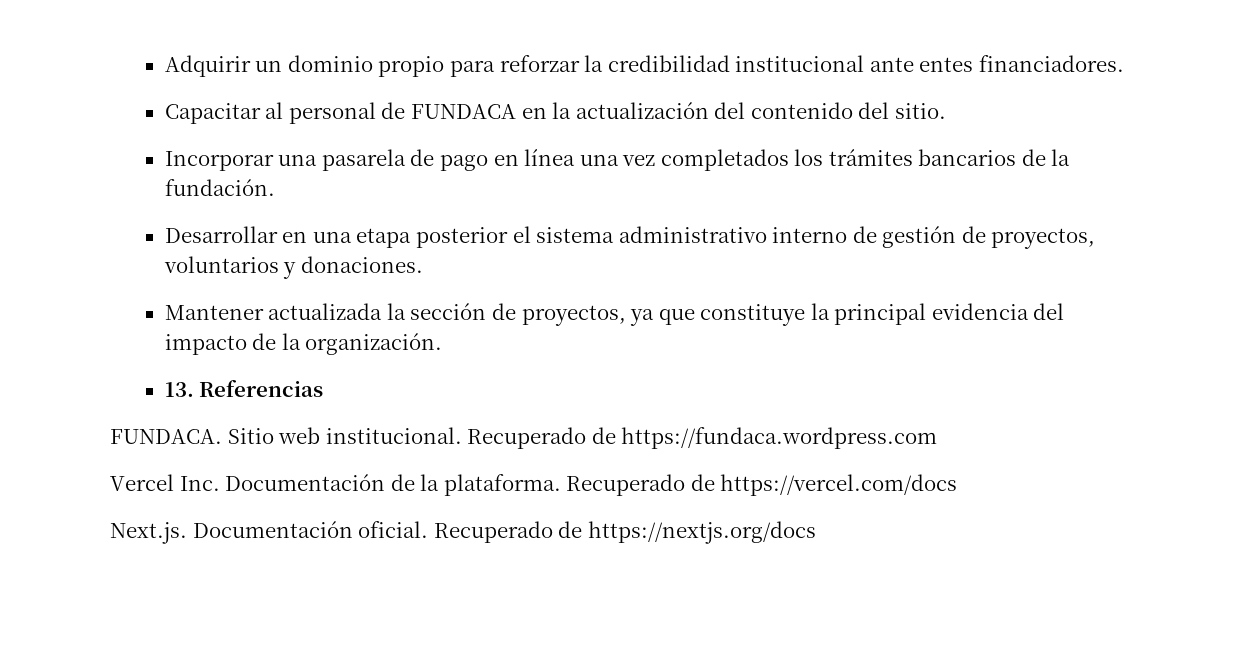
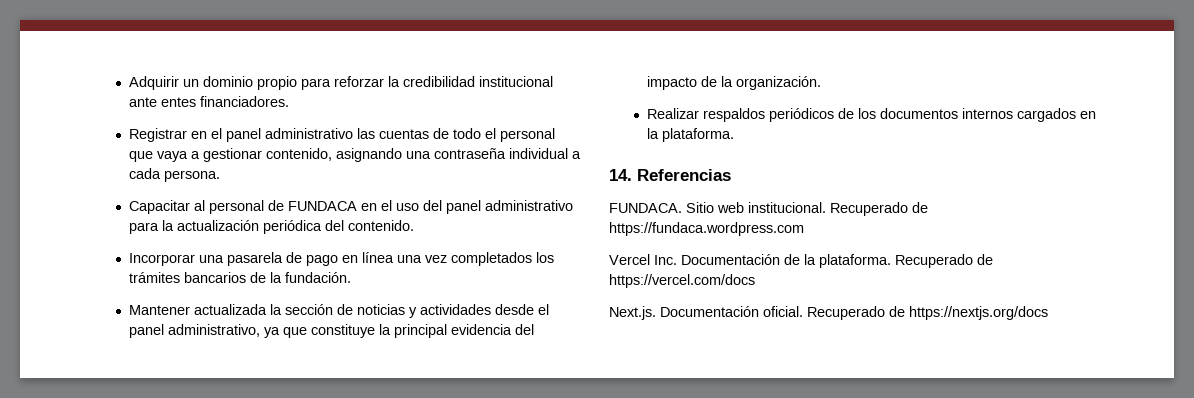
(1124, 63) none -> [129,128,556,142] [129,148,582,162] [129,168,221,182] // Registrar en el panel administrativo las cuentas de todo el personal que vaya a gestionar contenido, asignando una contraseña individual a cada persona.
[552,102,946,119] la actualización del contenido del sitio. -> [381,200,574,214] [129,220,415,234] el uso del panel administrativo para la actualización periódica del contenido.
[164,226,1096,249] [163,256,423,279] // Desarrollar en una etapa posterior el sistema administrativo interno de gestión de proyectos, voluntarios y donaciones. -> (352, 277) none
[521,305,626,326] proyectos, -> [357,304,550,318] [129,324,261,338] noticias y actividades desde el panel administrativo,
[164,382,194,397] 13. -> [647,108,1097,122] [647,128,735,142] [609,169,632,181] Realizar respaldos periódicos de los documentos internos cargados en la plataforma. // 14.

